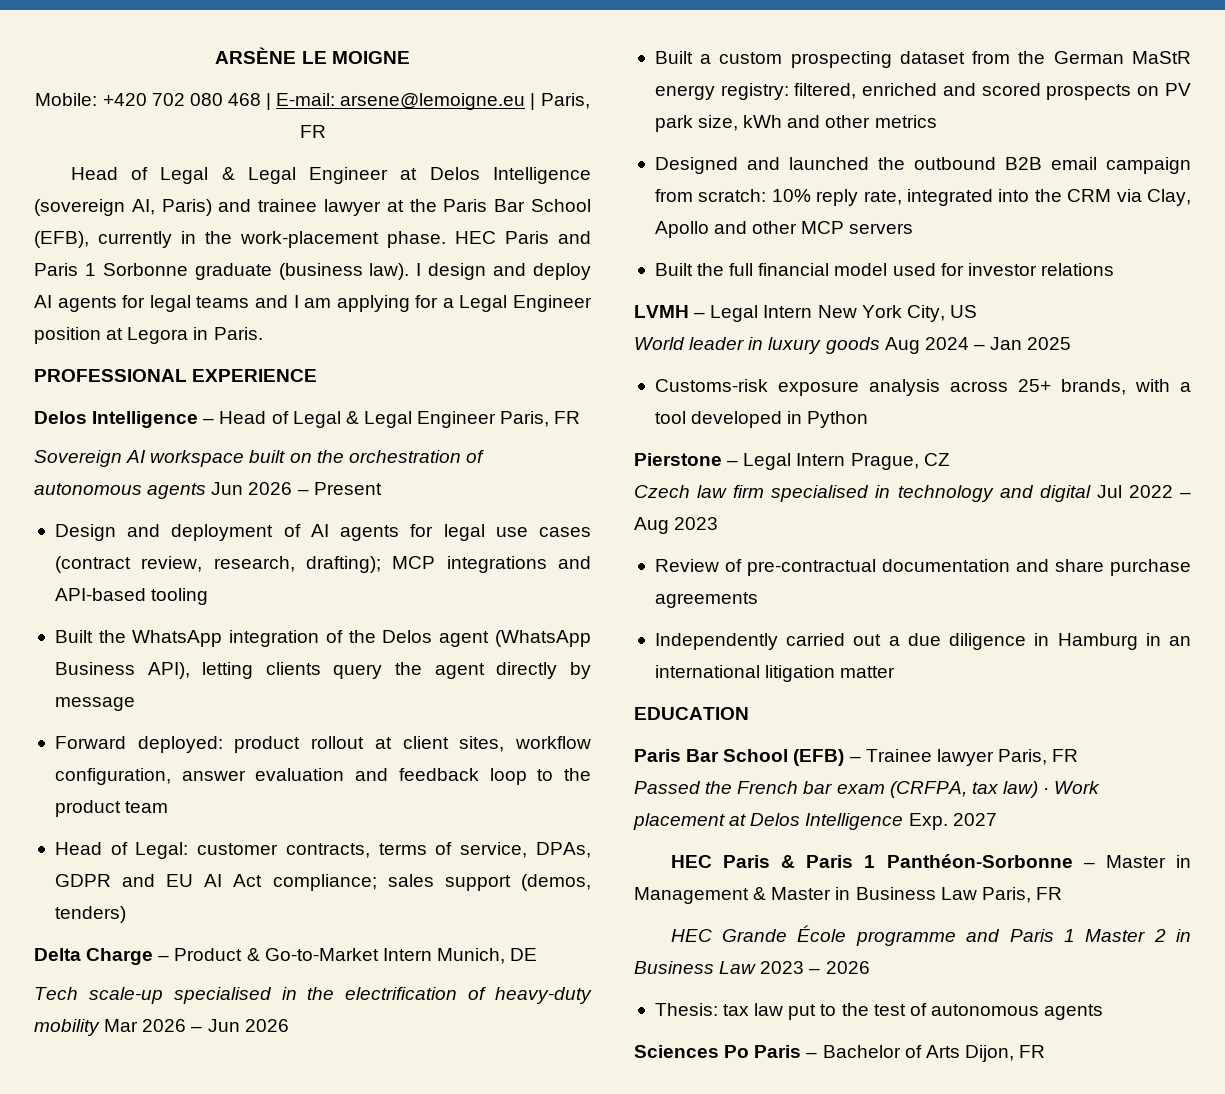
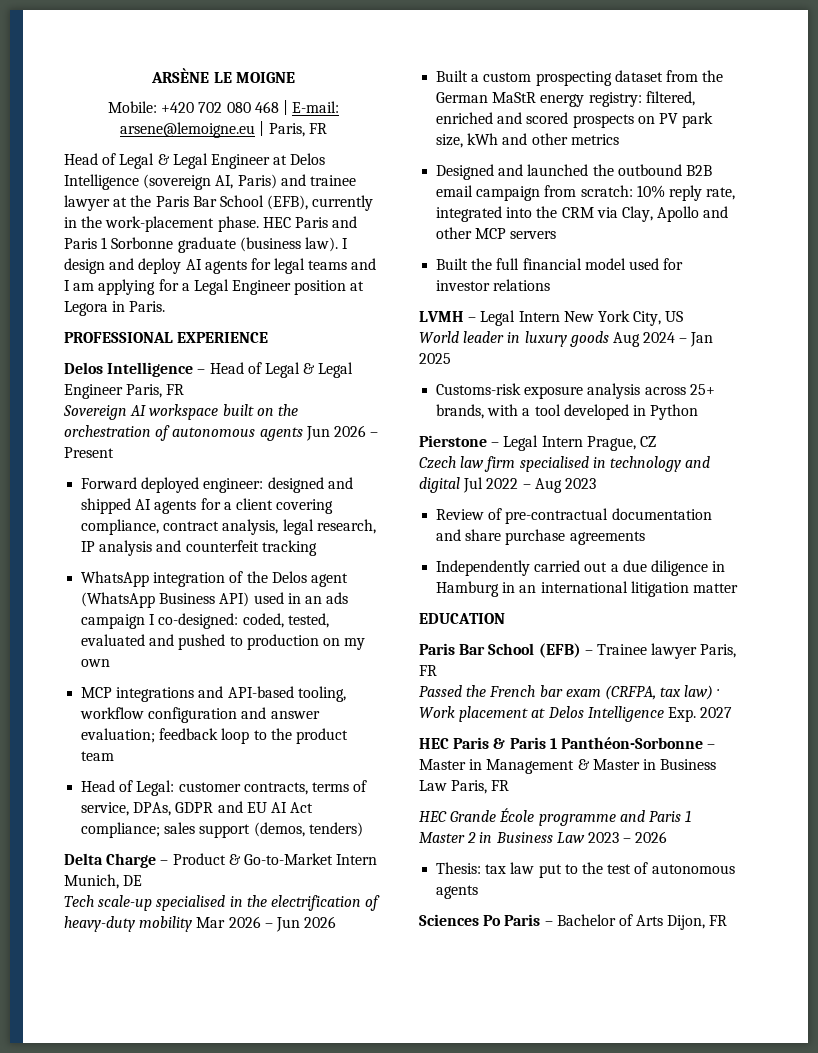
[54,524,592,541] [54,556,592,573] [54,588,209,605] [54,630,126,643] Design and deployment of AI agents for legal use cases (contract review, research, drafting); MCP integrations and API-based tooling // Built the -> [81,477,353,493] [81,498,334,514] [81,519,376,535] [81,540,317,556] Forward deployed engineer: designed and shipped AI agents for a client covering compliance, contract analysis, legal research, IP analysis and counterfeit tracking //
[147,662,591,679] [54,697,135,711] [54,736,592,753] [54,768,389,785] API), letting clients query the agent directly by message // Forward deployed: product rollout at client sites, workflow configuration, answer evaluation and -> [219,592,349,607] [81,613,329,629] [81,634,366,650] [81,659,111,667] [81,686,346,702] [80,707,320,723] [81,728,156,743] API) used in an ads campaign I co-designed: coded, tested, evaluated and pushed to production on my own // MCP integrations and API-based tooling, workflow configuration and answer evaluation;

